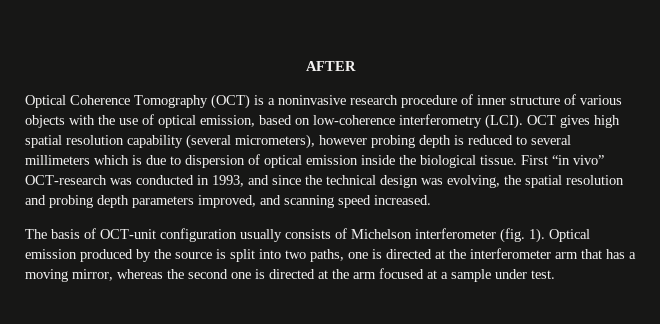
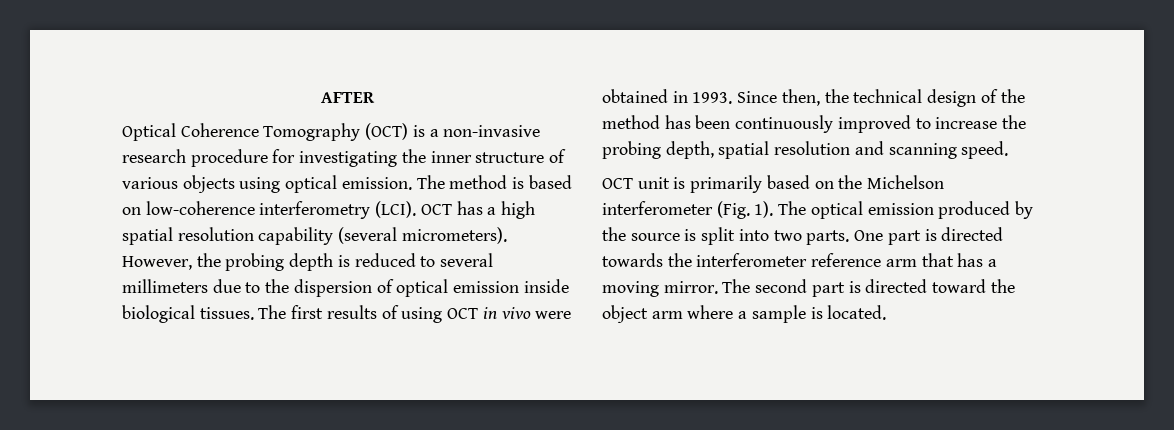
[278,95,346,105] noninvasive -> [443,125,541,137] non-invasive
[461,94,473,105] of -> [272,149,426,167] for investigating the
[69,114,255,128] with the use of optical emission, -> [239,175,525,193] using optical emission. The method is
[560,115,590,128] gives -> [456,201,497,215] has a
[235,134,367,149] micrometers), however -> [401,227,507,244] [122,253,221,270] micrometers). However, the
[94,155,142,165] which is -> (208, 286) none
(181, 160) none -> [265,279,290,293] the
[399,155,604,168] [25,175,624,188] [25,195,431,208] [25,228,590,243] the biological tissue. First “in vivo” OCT-research was conducted in 1993, and since the technical design was evolving, the spatial resolution and probing depth parameters improved, and scanning speed increased. // The basis of OCT-unit configuration usually consists of Michelson interferometer (fig. 1). Optical -> [122,305,572,323] [602,89,1025,107] [602,115,1027,133] [602,141,1009,159] [602,175,945,193] [602,201,863,219] biological tissues. The first results of using OCT in vivo were obtained in 1993. Since then, the technical design of the method has been continuously improved to increase the probing depth, spatial resolution and scanning speed. // OCT unit is primarily based on the Michelson interferometer (Fig. 1). The optical
[310,249,445,262] paths, one is directed at -> [806,227,1004,245] [602,253,663,267] parts. One part is directed towards
(551, 253) none -> [811,253,882,267] reference
[72,268,555,282] mirror, whereas the second one is directed at the arm focused at a sample under test. -> [663,279,1015,297] [602,305,887,323] mirror. The second part is directed toward the object arm where a sample is located.

